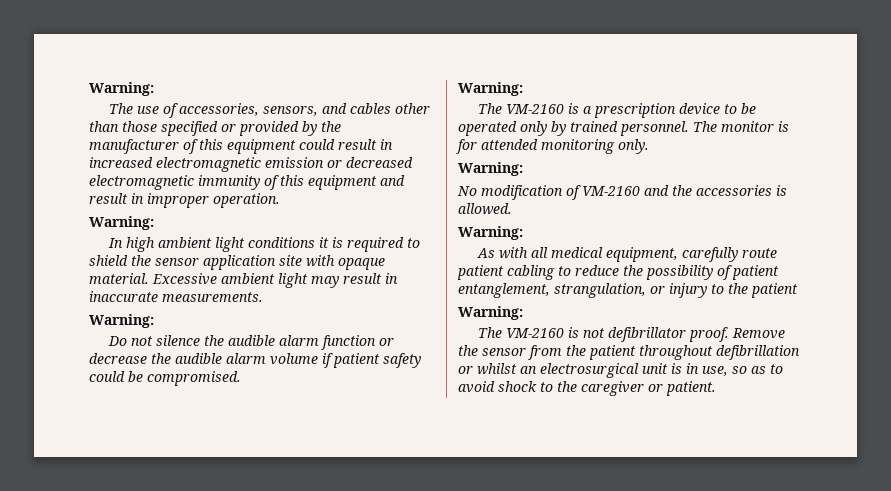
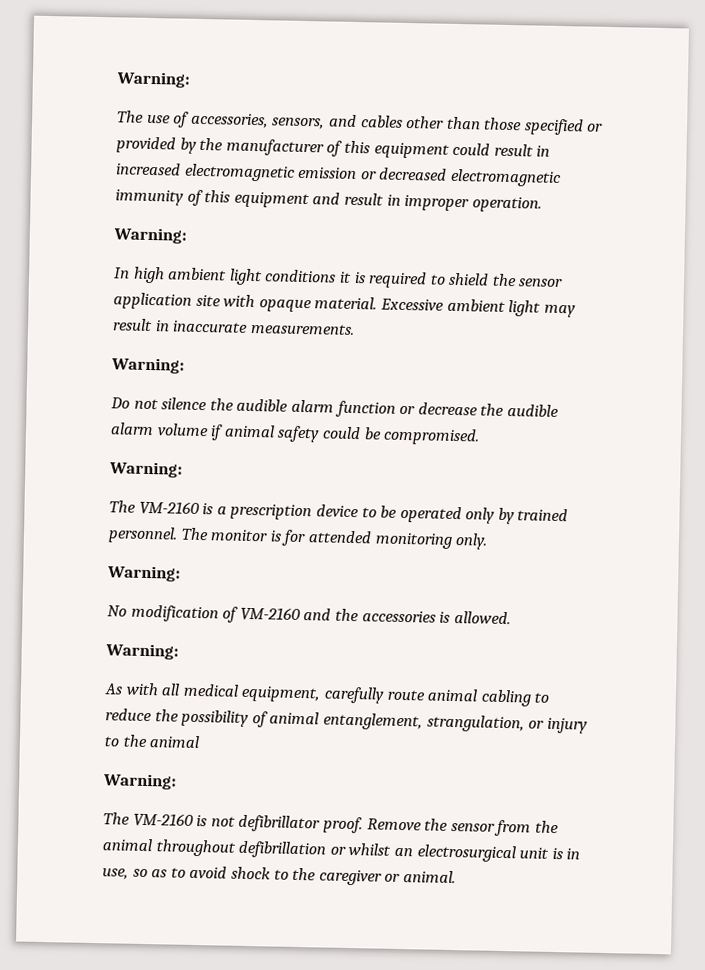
[333,353,380,368] patient -> [223,424,275,438] animal
[457,265,504,280] patient -> [427,688,479,702] animal
[732,265,779,280] patient -> [269,711,320,725] animal
[751,283,798,298] patient -> [149,735,201,749] animal
[589,345,636,360] patient -> [102,838,153,852] animal
[666,381,716,396] patient. -> [402,870,456,884] animal.

